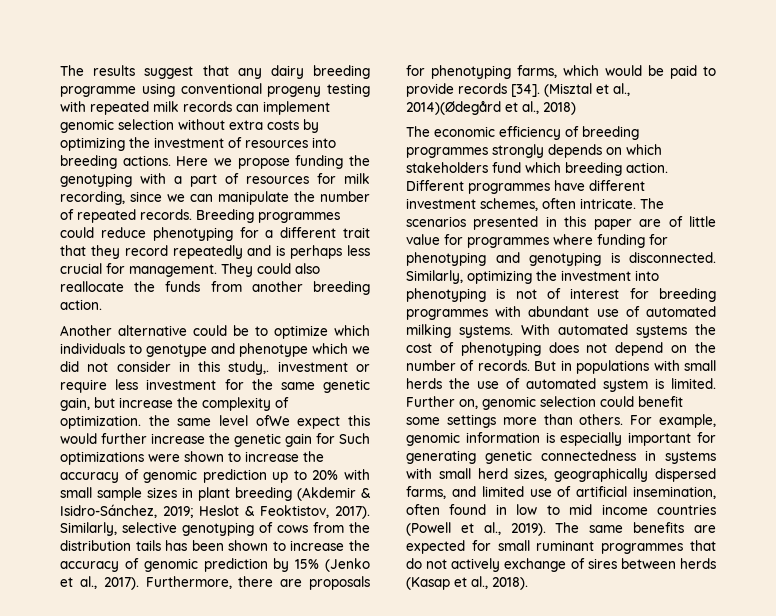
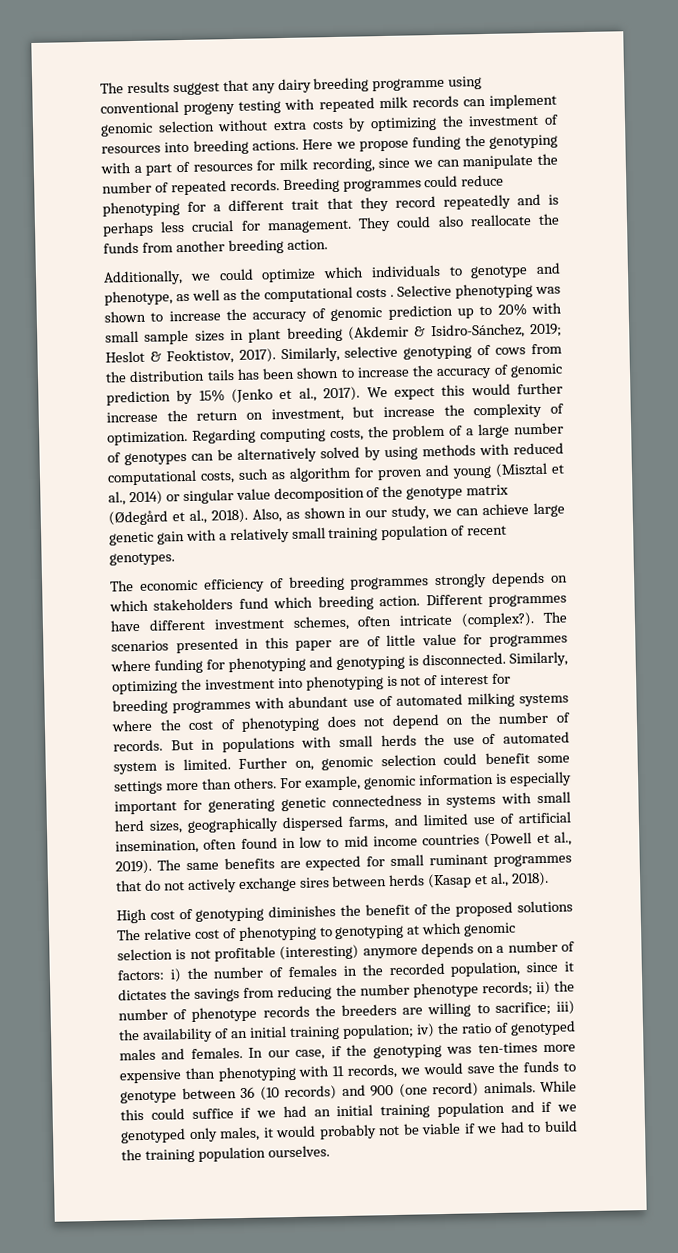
[60,325,268,336] Another alternative could be to -> [103,268,254,286] Additionally, we could
[239,343,370,357] [60,361,370,375] [60,379,370,393] [60,397,289,411] [60,415,370,429] [60,433,370,447] [60,451,180,465] phenotype which we did not consider in this study,. investment or require less investment for the same genetic gain, but increase the complexity of optimization. the same level ofWe expect this would further increase the genetic gain for Such optimizations were -> [104,283,561,306] phenotype, as well as the computational costs . Selective phenotyping was
[145,576,370,590] [406,65,716,79] [406,83,630,97] [406,100,576,115] Furthermore, there are proposals for phenotyping farms, which would be paid to provide records [34]. (Misztal et al., 2014)(Ødegård et al., 2018) -> [366,382,563,400] [106,402,564,423] [107,422,565,446] [107,442,564,466] [107,462,565,486] [108,484,510,506] [108,502,565,526] [109,524,508,546] [109,552,175,566] We expect this would further increase the return on investment, but increase the complexity of optimization. Regarding computing costs, the problem of a large number of genotypes can be alternatively solved by using methods with reduced computational costs, such as algorithm for proven and young (Misztal et al., 2014) or singular value decomposition of the genotype matrix (Ødegård et al., 2018). Also, as shown in our study, we can achieve large genetic gain with a relatively small training population of recent genotypes.
[580,198,636,209] intricate. -> [399,612,536,628] intricate (complex?).
[459,324,687,338] systems. With automated systems -> [519,693,569,707] [111,719,153,732] systems where
[570,558,585,569] of -> (297, 884) none
(528, 583) none -> [116,900,574,924] [116,922,517,942] [117,940,575,962] [117,961,574,983] [118,980,576,1002] [118,1000,575,1023] [118,1020,576,1043] [119,1042,576,1061] [119,1060,576,1084] [120,1080,577,1104] [120,1101,577,1121] [120,1120,579,1144] [121,1145,330,1163] // High cost of genotyping diminishes the benefit of the proposed solutions The relative cost of phenotyping to genotyping at which genomic selection is not profitable (interesting) anymore depends on a number of factors: i) the number of females in the recorded population, since it dictates the savings from reducing the number phenotype records; ii) the number of phenotype records the breeders are willing to sacrifice; iii) the availability of an initial training population; iv) the ratio of genotyped males and females. In our case, if the genotyping was ten-times more expensive than phenotyping with 11 records, we would save the funds to genotype between 36 (10 records) and 900 (one record) animals. While this could suffice if we had an initial training population and if we genotyped only males, it would probably not be viable if we had to build the training population ourselves.

